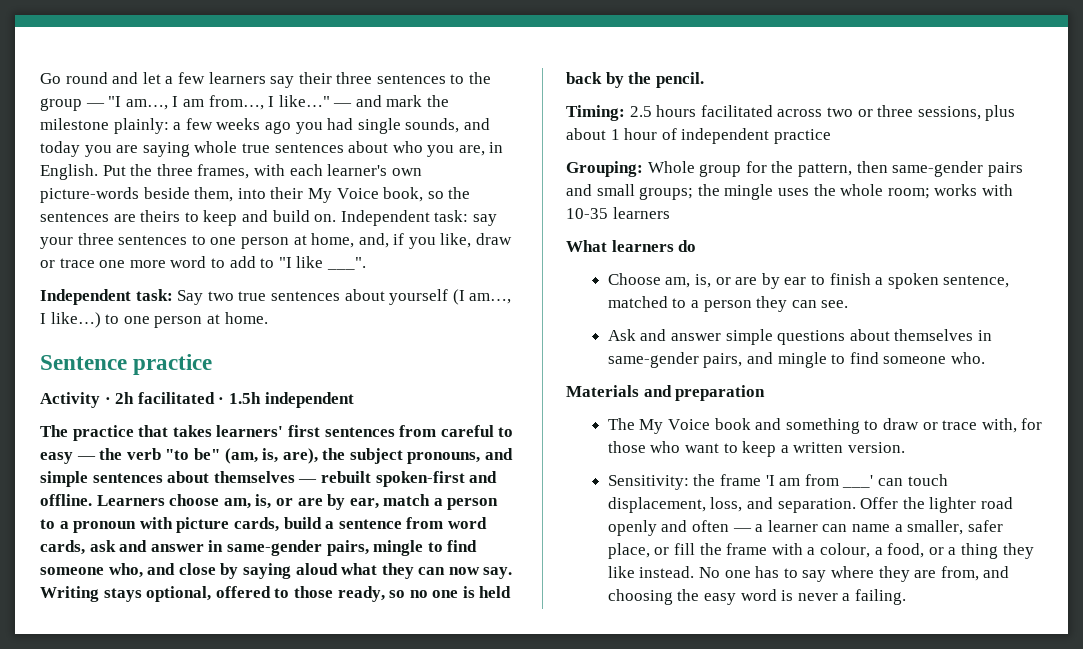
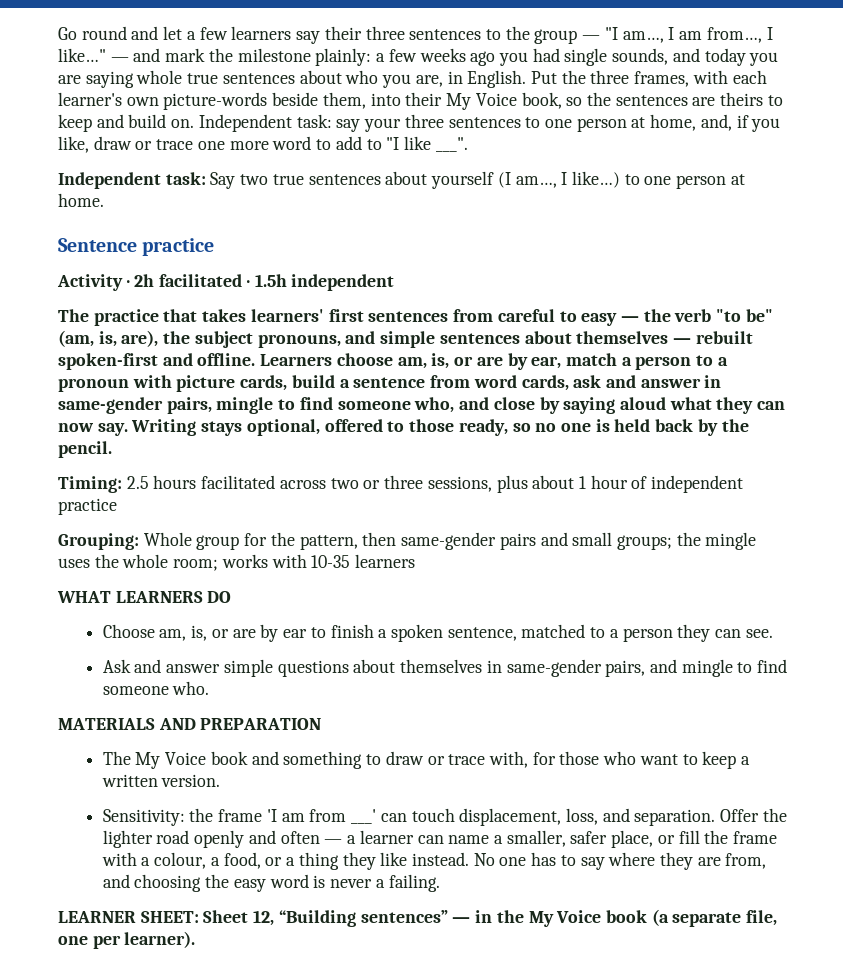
[566,240,697,252] What learners do -> [57,591,232,603] WHAT LEARNERS DO
[566,385,766,401] Materials and preparation -> [58,718,322,730] MATERIALS AND PREPARATION
(907, 597) none -> [58,909,778,927] [58,931,196,949] // LEARNER SHEET: Sheet 12, “Building sentences” — in the My Voice book (a separate file, one per learner).

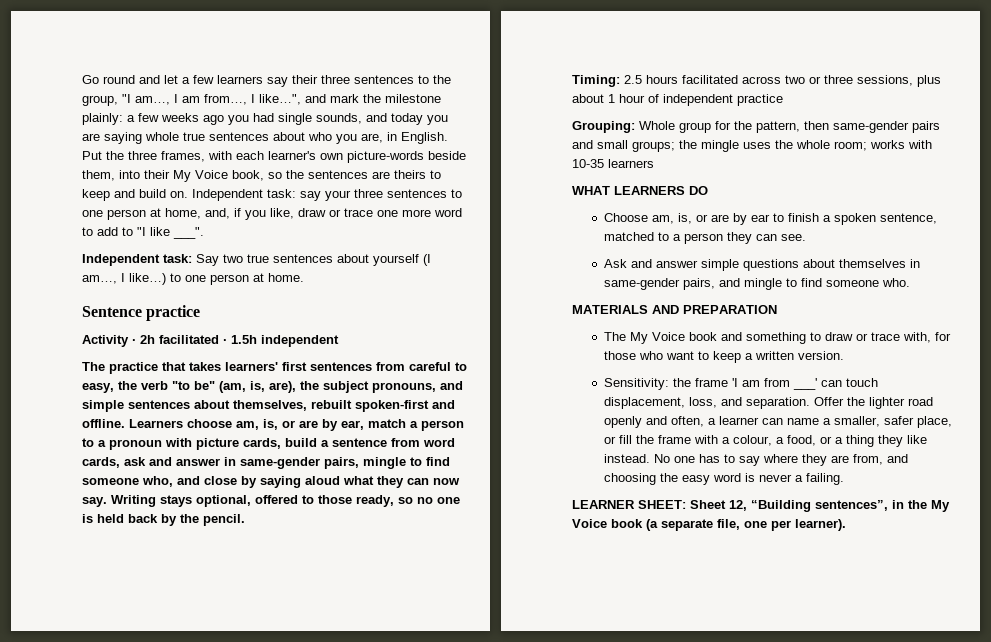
[534,29,601,44] group — -> [82,95,118,106] group,
[58,48,129,62] like…" — -> [259,94,301,105] like…",
[581,313,639,326] easy — -> [82,383,114,393] easy,
[576,331,691,344] themselves — -> [233,400,307,411] themselves,
[280,831,343,844] often — -> [670,416,704,427] often,
[360,910,471,923] sentences” — -> [815,500,888,511] sentences”,

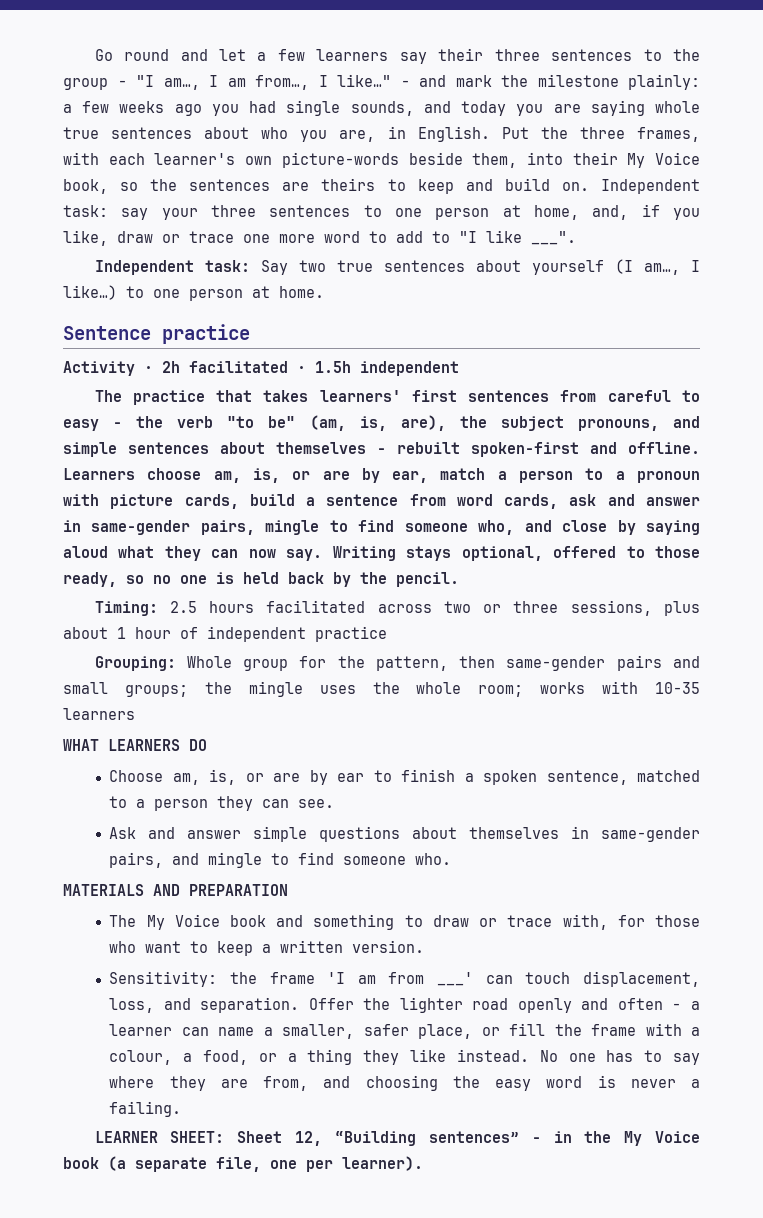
[82,95,118,106] group, -> [63,78,127,90] group -
[259,94,301,105] like…", -> [337,74,410,87] like…" -
[82,383,114,393] easy, -> [63,419,123,431] easy -
[233,400,307,411] themselves, -> [276,442,386,454] themselves -
[670,416,704,427] often, -> [617,998,682,1010] often -
[815,500,888,511] sentences”, -> [428,1131,541,1143] sentences” -

